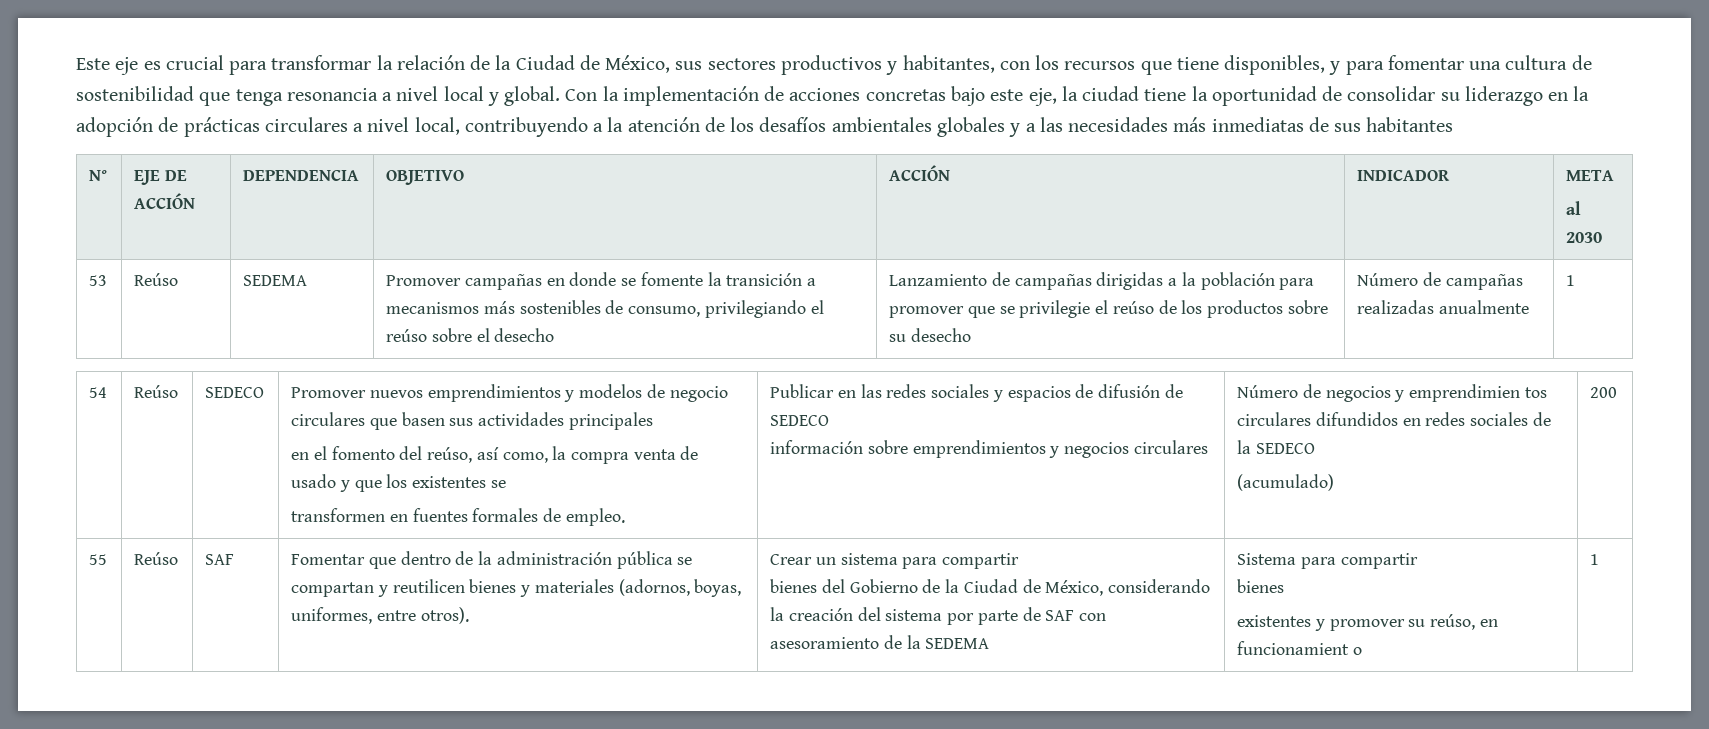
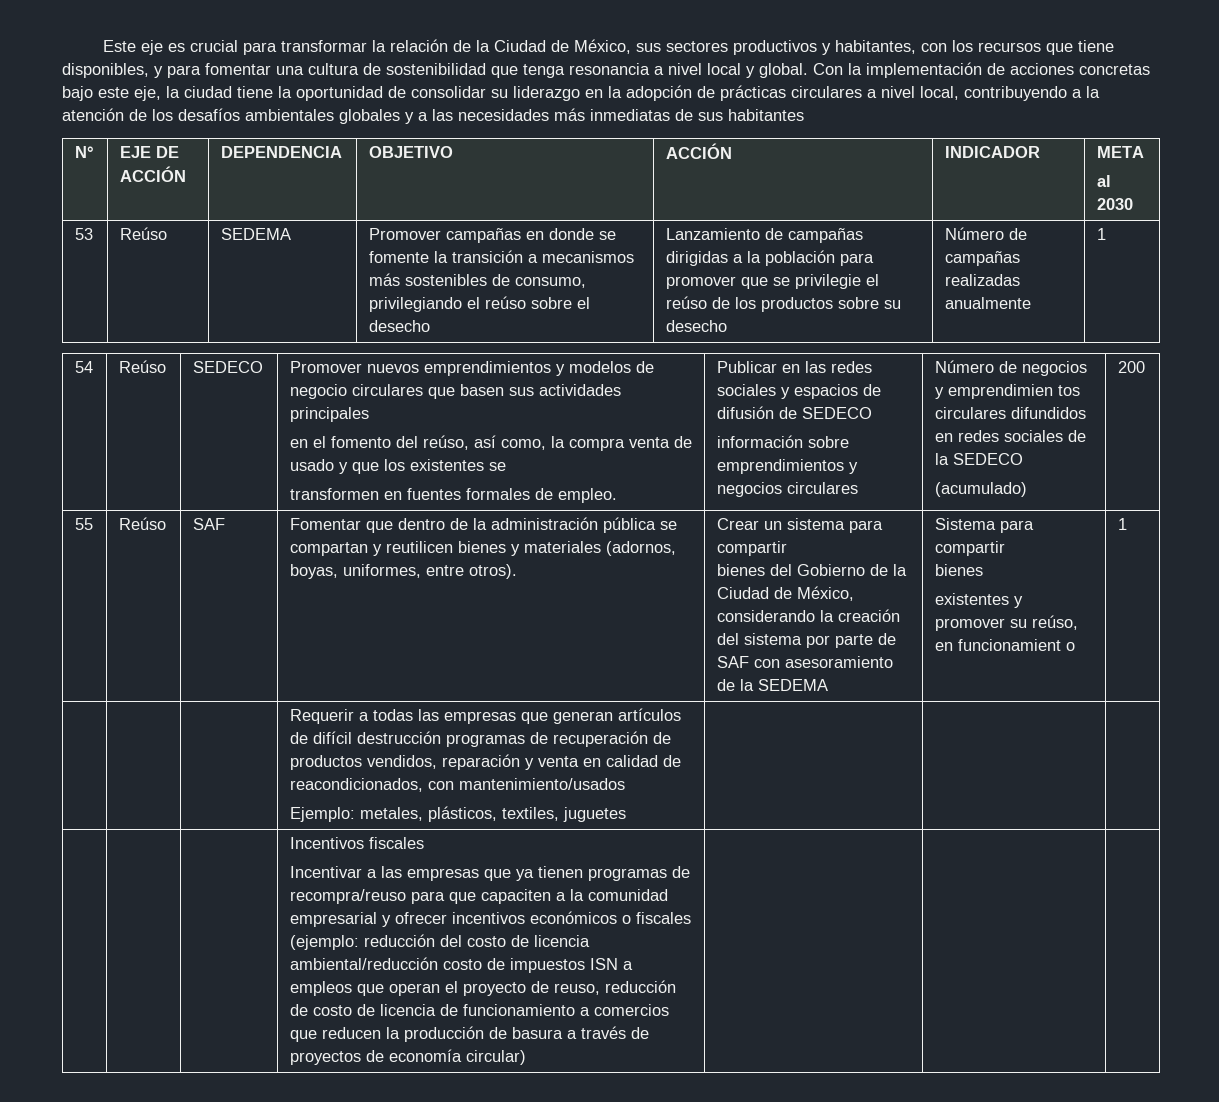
(1600, 559) none -> [289,708,681,724] [289,731,671,747] [289,754,681,770] [289,778,625,792] [289,806,626,822] [289,837,424,849] [289,866,690,881] [289,889,668,904] [289,911,691,927] [289,934,590,950] [289,957,633,973] [289,980,676,996] [289,1004,669,1016] [289,1026,649,1042] [289,1049,526,1065] // | | | Requerir a todas las empresas que generan artículos de difícil destrucción programas de recuperación de productos vendidos, reparación y venta en calidad de reacondicionados, con mantenimiento/usados // Ejemplo: metales, plásticos, textiles, juguetes | | | // | | | Incentivos fiscales // Incentivar a las empresas que ya tienen programas de recompra/reuso para que capaciten a la comunidad empresarial y ofrecer incentivos económicos o fiscales (ejemplo: reducción del costo de licencia ambiental/reducción costo de impuestos ISN a empleos que operan el proyecto de reuso, reducción de costo de licencia de funcionamiento a comercios que reducen la producción de basura a través de proyectos de economía circular) | | |

